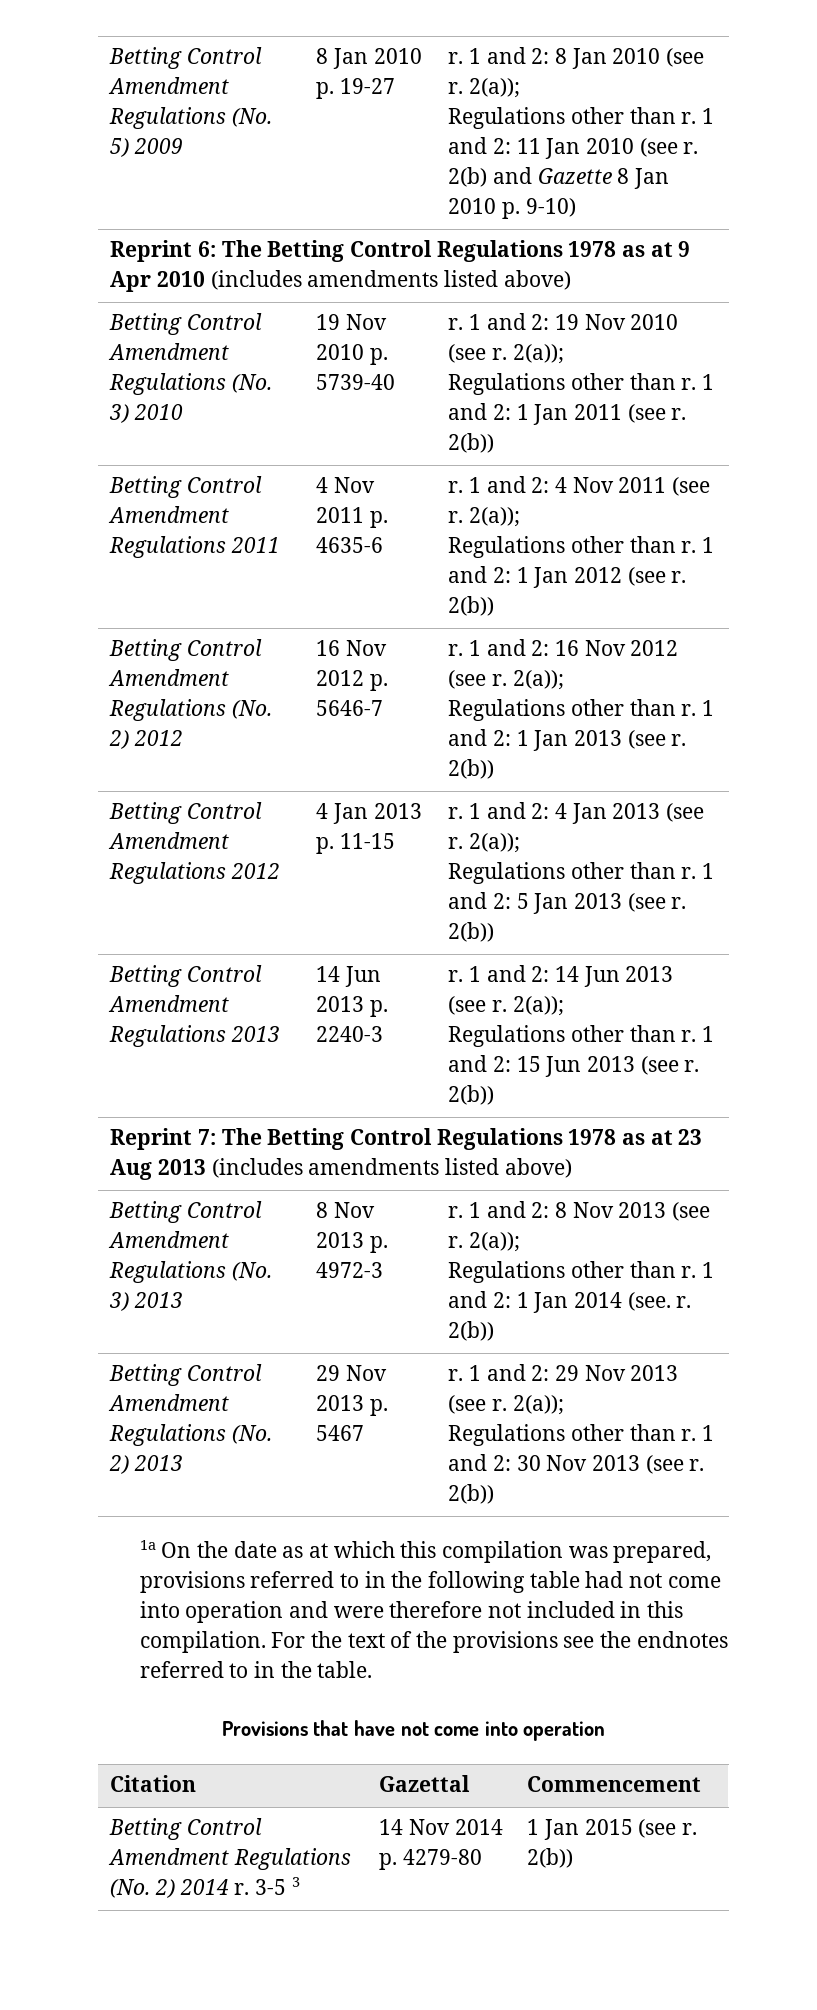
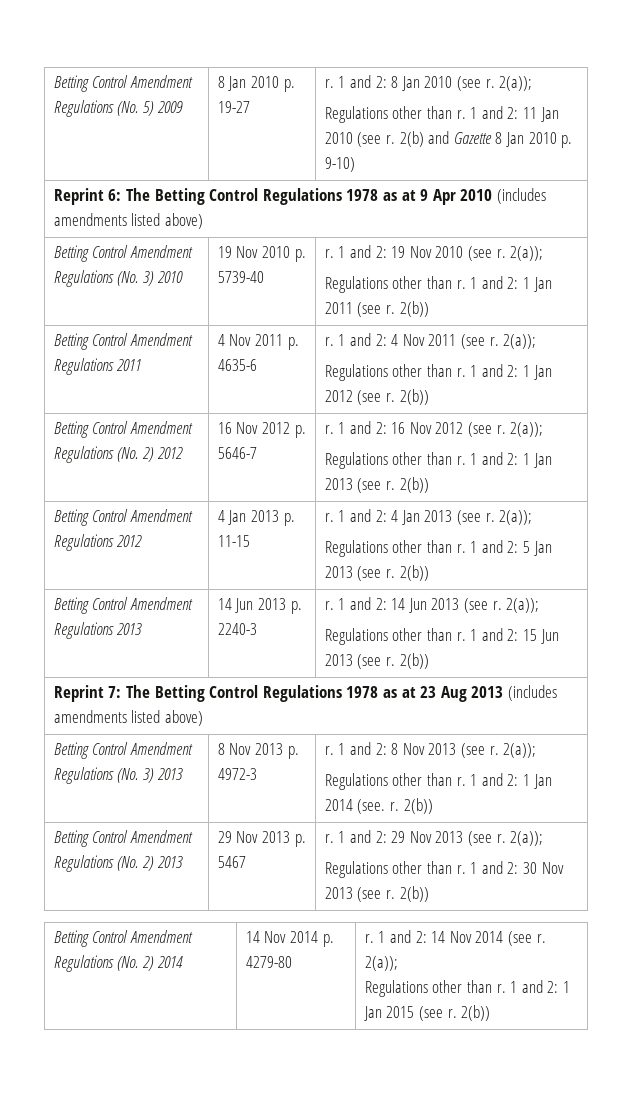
[139,1540,712,1563] [139,1571,721,1593] [139,1601,684,1623] [139,1631,728,1653] [139,1661,373,1678] [221,1720,606,1741] [110,1775,197,1792] [379,1775,471,1792] [527,1776,702,1792] // 1a On the date as at which this compilation was prepared, provisions referred to in the following table had not come into operation and were therefore not included in this compilation. For the text of the provisions see the endnotes referred to in the table. // Provisions that have not come into operation // Citation | Gazettal | Commencement -> (429, 894) none
[234,1877,300,1895] r. 3-5 3 -> (183, 962) none
(482, 1857) none -> [364,930,546,946] [364,956,398,971] [364,980,559,997] r. 1 and 2: 14 Nov 2014 (see r. 2(a)); // Regulations other than r. 1 and 2:

